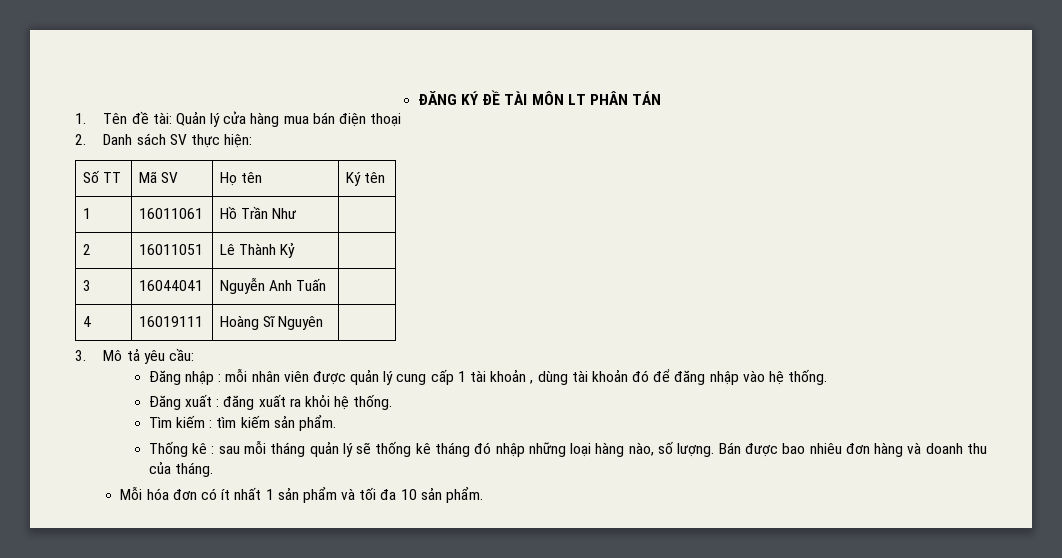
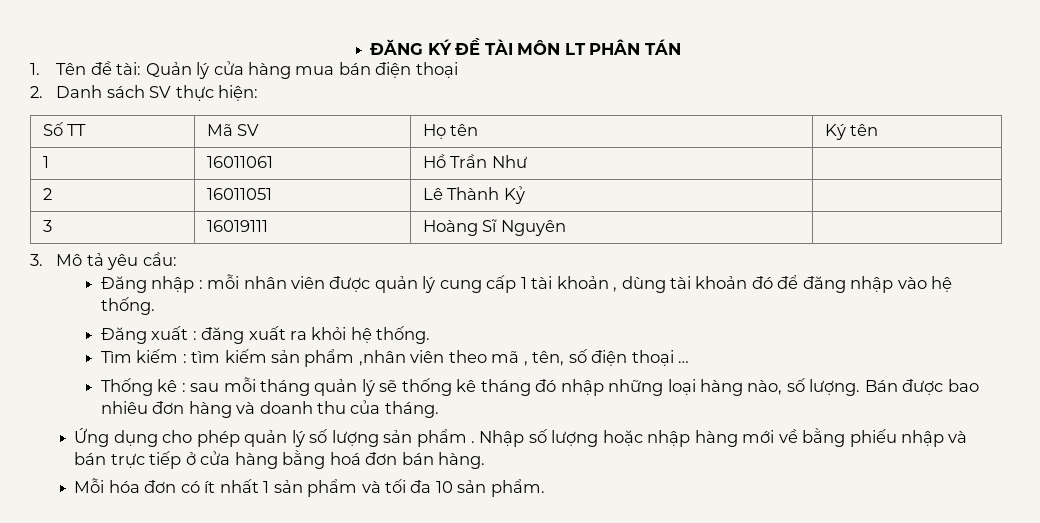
[138,280,203,291] [219,277,327,294] [82,316,91,327] | 16044041 | Nguyễn Anh Tuấn | // 4 -> (52, 226) none
[298,415,336,431] phẩm. -> [304,349,689,367] phẩm ,nhân viên theo mã , tên, số điện thoại …
(213, 469) none -> [74,428,968,447] [74,450,485,469] // Ứng dụng cho phép quản lý số lượng sản phẩm . Nhập số lượng hoặc nhập hàng mới về bằng phiếu nhập và bán trực tiếp ở cửa hàng bằng hoá đơn bán hàng.

